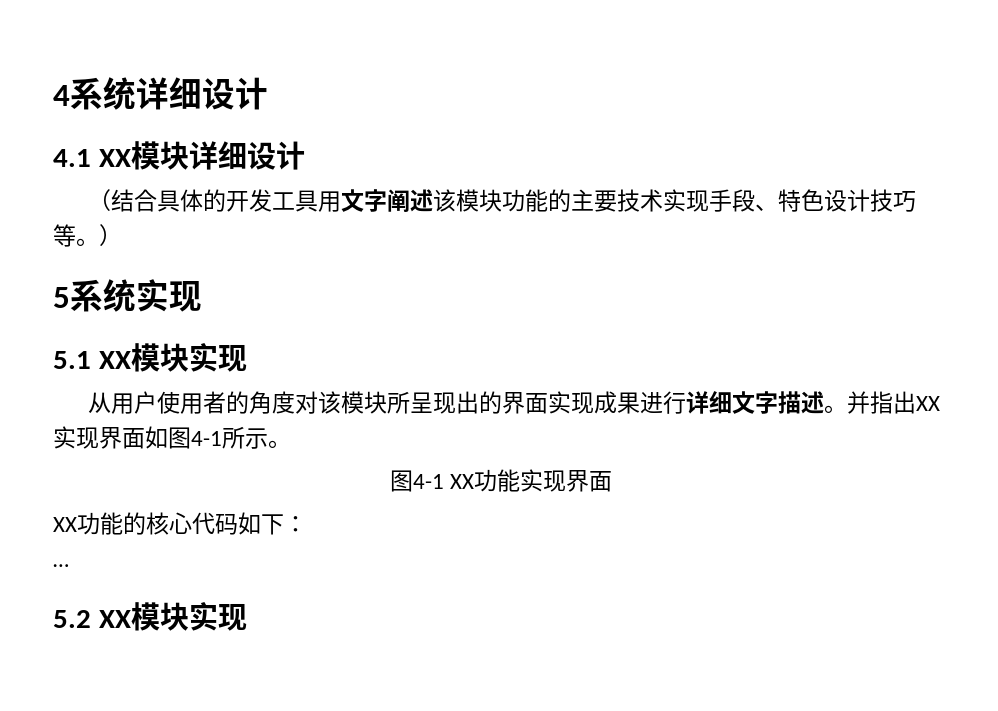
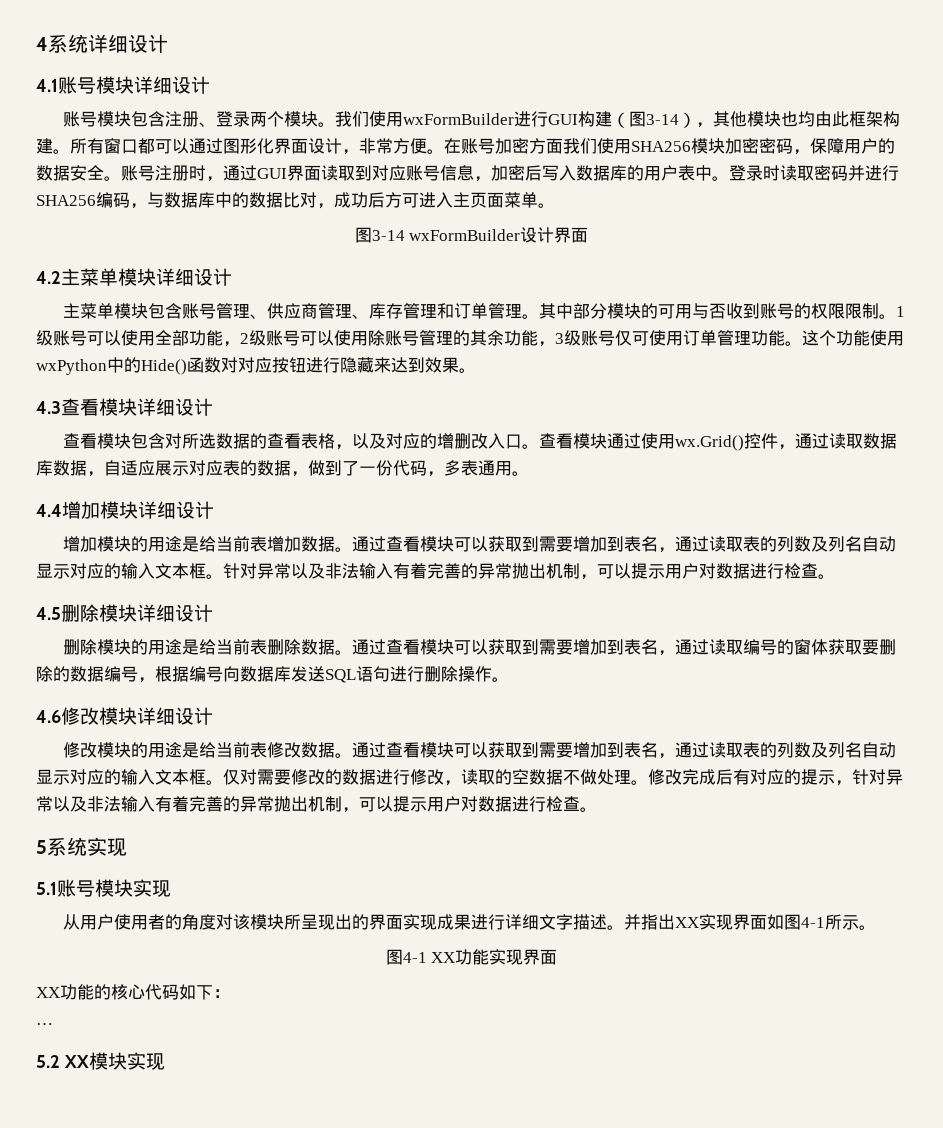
[98,141,305,170] [87,189,916,212] [53,224,122,247] XX模块详细设计 // （结合具体的开发工具用文字阐述该模块功能的主要技术实现手段、特色设计技巧等。） -> [58,76,210,94] [63,111,901,128] [36,138,895,155] [36,165,899,182] [36,192,555,209] [354,227,589,243] [36,268,232,286] [63,303,906,319] [36,330,904,347] [36,357,476,375] [36,398,213,416] [63,433,898,451] [36,460,529,477] [36,501,214,519] [63,536,897,553] [36,563,835,580] [36,604,213,622] [63,639,897,656] [36,666,509,683] [36,707,213,725] [63,742,897,759] [36,769,903,786] [36,796,597,813] 账号模块详细设计 // 账号模块包含注册、登录两个模块。我们使用wxFormBuilder进行GUI构建（图3-14），其他模块也均由此框架构建。所有窗口都可以通过图形化界面设计，非常方便。在账号加密方面我们使用SHA256模块加密密码，保障用户的数据安全。账号注册时，通过GUI界面读取到对应账号信息，加密后写入数据库的用户表中。登录时读取密码并进行SHA256编码，与数据库中的数据比对，成功后方可进入主页面菜单。 // 图3-14 wxFormBuilder设计界面 // 4.2主菜单模块详细设计 // 主菜单模块包含账号管理、供应商管理、库存管理和订单管理。其中部分模块的可用与否收到账号的权限限制。1级账号可以使用全部功能，2级账号可以使用除账号管理的其余功能，3级账号仅可使用订单管理功能。这个功能使用wxPython中的Hide()函数对对应按钮进行隐藏来达到效果。 // 4.3查看模块详细设计 // 查看模块包含对所选数据的查看表格，以及对应的增删改入口。查看模块通过使用wx.Grid()控件，通过读取数据库数据，自适应展示对应表的数据，做到了一份代码，多表通用。 // 4.4增加模块详细设计 // 增加模块的用途是给当前表增加数据。通过查看模块可以获取到需要增加到表名，通过读取表的列数及列名自动显示对应的输入文本框。针对异常以及非法输入有着完善的异常抛出机制，可以提示用户对数据进行检查。 // 4.5删除模块详细设计 // 删除模块的用途是给当前表删除数据。通过查看模块可以获取到需要增加到表名，通过读取编号的窗体获取要删除的数据编号，根据编号向数据库发送SQL语句进行删除操作。 // 4.6修改模块详细设计 // 修改模块的用途是给当前表修改数据。通过查看模块可以获取到需要增加到表名，通过读取表的列数及列名自动显示对应的输入文本框。仅对需要修改的数据进行修改，读取的空数据不做处理。修改完成后有对应的提示，针对异常以及非法输入有着完善的异常抛出机制，可以提示用户对数据进行检查。
[98,351,131,369] XX -> [57,879,95,897] 账号

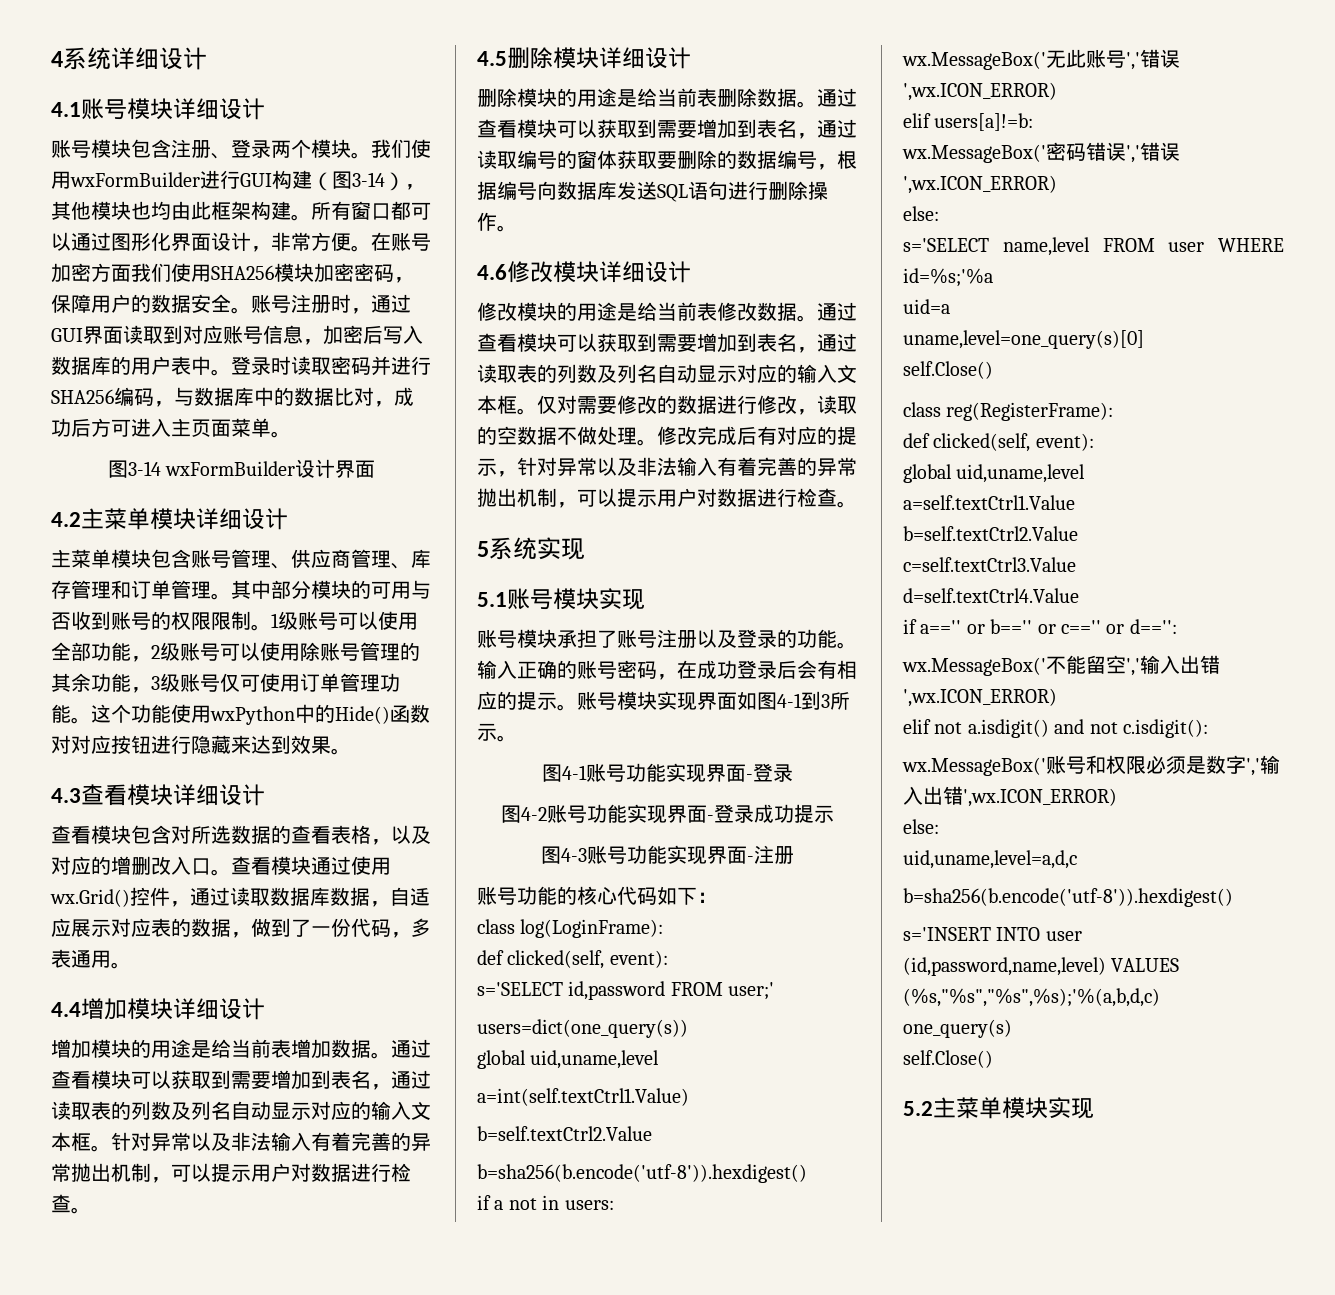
[63,913,700,930] 从用户使用者的角度对该模块所呈现出的界面实现成果进行详细文字描述。并指出XX -> [477,629,857,649] [477,660,857,680] [477,691,657,711] 账号模块承担了账号注册以及登录的功能。输入正确的账号密码，在成功登录后会有相应的提示。账号模块
(826, 922) none -> [801,691,830,710] 到3
[431,949,558,965] [36,987,60,998] XX功能实现界面 // XX -> [586,763,793,783] [501,804,834,824] [541,845,794,865] [477,886,517,905] 账号功能实现界面-登录 // 图4-2账号功能实现界面-登录成功提示 // 图4-3账号功能实现界面-注册 // 账号
[36,1023,53,1025] … -> [477,919,664,938] [477,950,668,969] [477,981,775,1000] [477,1019,688,1038] [477,1050,660,1069] [477,1088,689,1106] [477,1126,652,1141] [477,1164,807,1183] [477,1195,614,1210] [902,49,1180,70] [903,82,1057,101] [903,113,1034,131] [902,142,1180,163] [903,175,1057,194] [903,206,939,221] [903,237,1284,256] [903,268,993,287] [903,299,950,314] [903,330,1144,349] [903,361,993,379] [903,402,1114,421] [903,433,1094,452] [903,464,1086,483] [903,495,1075,510] [903,526,1078,541] [903,557,1076,572] [903,588,1079,603] [903,619,1177,634] [902,655,1220,676] [903,688,1057,707] [903,719,1208,738] [902,755,1280,776] [903,786,1117,807] [903,819,939,834] [903,850,1077,869] [903,888,1233,907] [903,927,1082,941] [903,957,1180,976] [903,988,1160,1007] [903,1019,1012,1038] [903,1050,993,1068] class log(LoginFrame): // def clicked(self, event): // s='SELECT id,password FROM user;' // users=dict(one_query(s)) // global uid,uname,level // a=int(self.textCtrl1.Value) // b=self.textCtrl2.Value // b=sha256(b.encode('utf-8')).hexdigest() // if a not in users: // wx.MessageBox('无此账号','错误',wx.ICON_ERROR) // elif users[a]!=b: // wx.MessageBox('密码错误','错误',wx.ICON_ERROR) // else: // s='SELECT name,level FROM user WHERE id=%s;'%a // uid=a // uname,level=one_query(s)[0] // self.Close() // class reg(RegisterFrame): // def clicked(self, event): // global uid,uname,level // a=self.textCtrl1.Value // b=self.textCtrl2.Value // c=self.textCtrl3.Value // d=self.textCtrl4.Value // if a=='' or b=='' or c=='' or d=='': // wx.MessageBox('不能留空','输入出错',wx.ICON_ERROR) // elif not a.isdigit() and not c.isdigit(): // wx.MessageBox('账号和权限必须是数字','输入出错',wx.ICON_ERROR) // else: // uid,uname,level=a,d,c // b=sha256(b.encode('utf-8')).hexdigest() // s='INSERT INTO user (id,password,name,level) VALUES (%s,"%s","%s",%s);'%(a,b,d,c) // one_query(s) // self.Close()
[63,1055,89,1068] XX -> [933,1097,1002,1119] 主菜单

